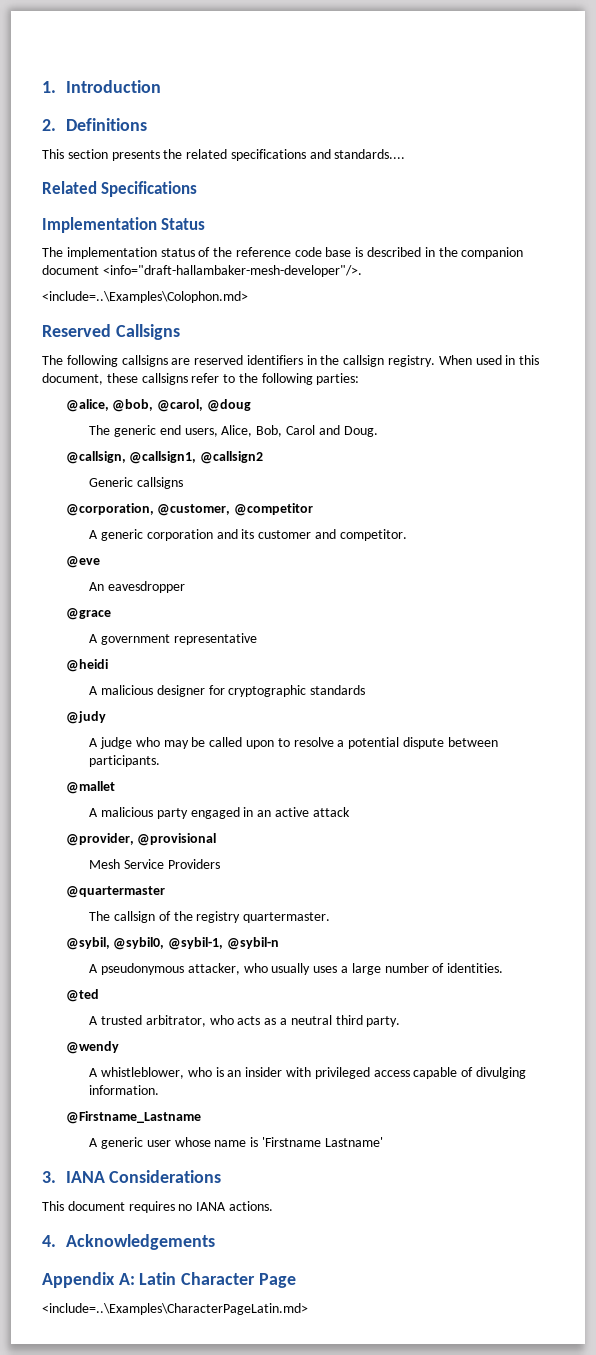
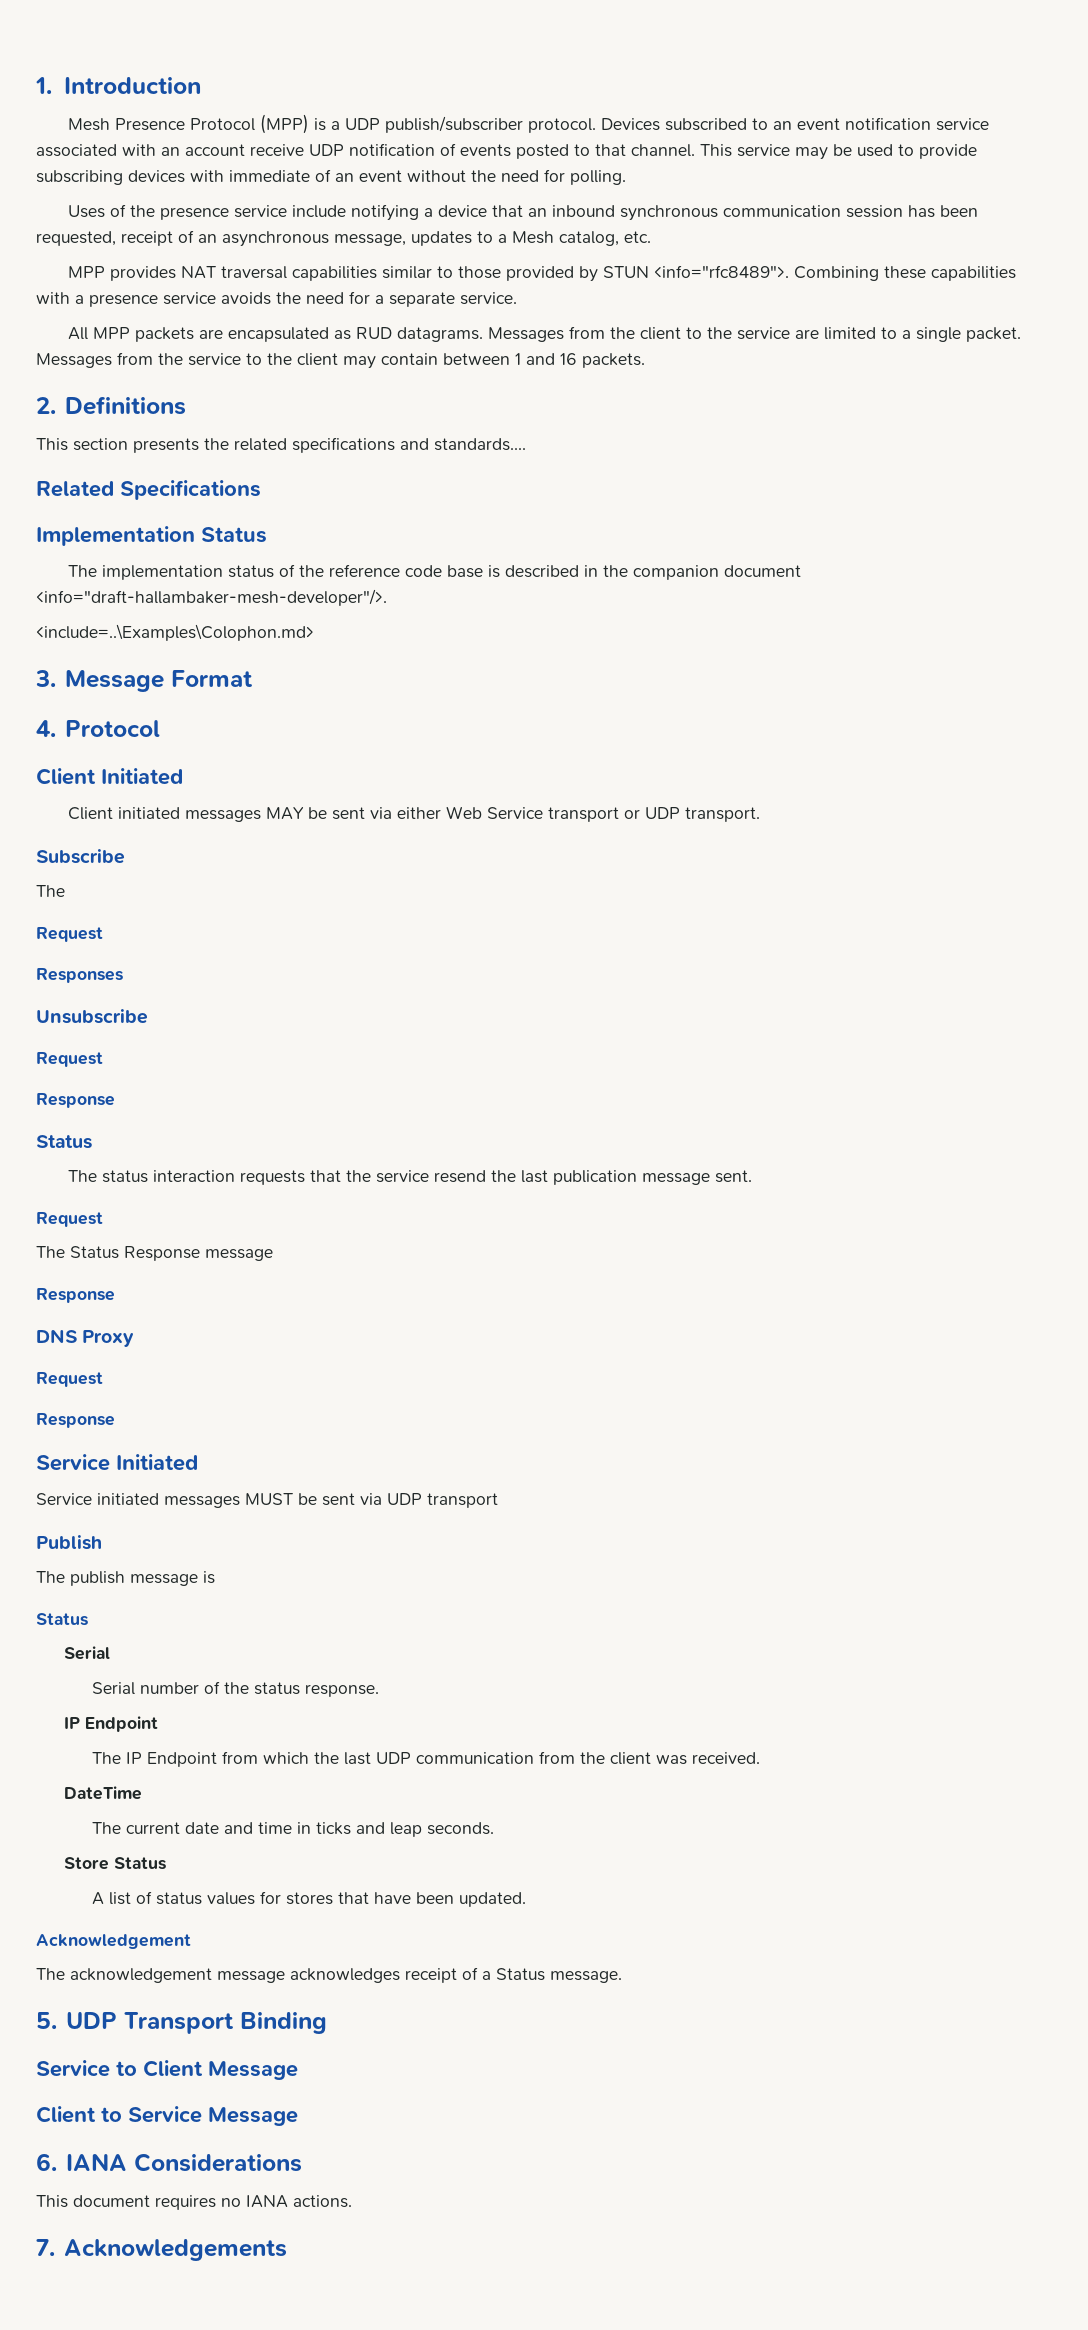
(161, 86) none -> [68,114,990,134] [36,143,977,160] [36,169,626,185] [68,204,979,221] [36,230,651,247] [68,265,1017,282] [36,291,517,307] [68,326,1022,342] [36,352,645,369] // Mesh Presence Protocol (MPP) is a UDP publish/subscriber protocol. Devices subscribed to an event notification service associated with an account receive UDP notification of events posted to that channel. This service may be used to provide subscribing devices with immediate of an event without the need for polling. // Uses of the presence service include notifying a device that an inbound synchronous communication session has been requested, receipt of an asynchronous message, updates to a Mesh catalog, etc. // MPP provides NAT traversal capabilities similar to those provided by STUN <info="rfc8489">. Combining these capabilities with a presence service avoids the need for a separate service. // All MPP packets are encapsulated as RUD datagrams. Messages from the client to the service are limited to a single packet. Messages from the service to the client may contain between 1 and 16 packets.
[42,324,180,340] [42,355,540,367] [42,373,360,385] [65,399,252,412] [89,425,378,437] [65,451,264,464] [89,477,184,489] [65,503,314,516] [89,529,407,541] [65,556,100,568] [89,581,186,593] [65,608,111,620] [89,633,257,645] [65,659,108,672] [89,685,366,697] [65,711,106,724] [89,737,498,749] [89,755,161,767] [65,781,115,794] [89,807,350,819] [65,833,217,846] [89,859,220,869] [65,886,165,898] [89,911,331,923] [65,937,280,950] [89,963,504,975] [65,989,99,1002] [89,1015,401,1027] [65,1041,119,1054] [89,1067,526,1079] [89,1085,160,1095] [65,1111,201,1124] [89,1137,383,1149] [42,1171,56,1183] Reserved Callsigns // The following callsigns are reserved identifiers in the callsign registry. When used in this document, these callsigns refer to the following parties: // @alice, @bob, @carol, @doug // The generic end users, Alice, Bob, Carol and Doug. // @callsign, @callsign1, @callsign2 // Generic callsigns // @corporation, @customer, @competitor // A generic corporation and its customer and competitor. // @eve // An eavesdropper // @grace // A government representative // @heidi // A malicious designer for cryptographic standards // @judy // A judge who may be called upon to resolve a potential dispute between participants. // @mallet // A malicious party engaged in an active attack // @provider, @provisional // Mesh Service Providers // @quartermaster // The callsign of the registry quartermaster. // @sybil, @sybil0, @sybil-1, @sybil-n // A pseudonymous attacker, who usually uses a large number of identities. // @ted // A trusted arbitrator, who acts as a neutral third party. // @wendy // A whistleblower, who is an insider with privileged access capable of divulging information. // @Firstname_Lastname // A generic user whose name is 'Firstname Lastname' // 3. -> [35,670,253,692] [36,720,160,737] [36,768,183,785] [68,806,761,822] [36,849,125,864] [36,885,65,897] [36,927,103,942] [36,968,123,983] [36,1009,148,1024] [36,1052,103,1067] [36,1093,115,1108] [36,1135,92,1149] [68,1170,753,1185] [36,1212,103,1227] [36,1246,273,1261] [36,1288,115,1303] [36,1329,135,1347] [36,1372,103,1387] [36,1413,115,1428] [36,1454,198,1471] [36,1493,498,1508] [36,1535,102,1550] [36,1571,215,1586] [36,1613,88,1626] [63,1646,110,1660] [91,1681,379,1697] [63,1716,158,1732] [91,1751,760,1767] [63,1786,142,1800] [91,1822,494,1837] [63,1857,166,1870] [91,1891,526,1907] [36,1934,191,1949] [36,1967,622,1983] [36,2012,327,2034] [36,2060,298,2080] [36,2106,298,2126] [36,2153,57,2171] 3. Message Format // 4. Protocol // Client Initiated // Client initiated messages MAY be sent via either Web Service transport or UDP transport. // Subscribe // The // Request // Responses // Unsubscribe // Request // Response // Status // The status interaction requests that the service resend the last publication message sent. // Request // The Status Response message // Response // DNS Proxy // Request // Response // Service Initiated // Service initiated messages MUST be sent via UDP transport // Publish // The publish message is // Status // Serial // Serial number of the status response. // IP Endpoint // The IP Endpoint from which the last UDP communication from the client was received. // DateTime // The current date and time in ticks and leap seconds. // Store Status // A list of status values for stores that have been updated. // Acknowledgement // The acknowledgement message acknowledges receipt of a Status message. // 5. UDP Transport Binding // Service to Client Message // Client to Service Message // 6.
[42,1235,56,1247] 4. -> [36,2239,55,2256] 7.
[42,1272,296,1288] [42,1303,308,1315] // Appendix A: Latin Character Page // <include=..\Examples\CharacterPageLatin.md> -> (287, 2250) none

